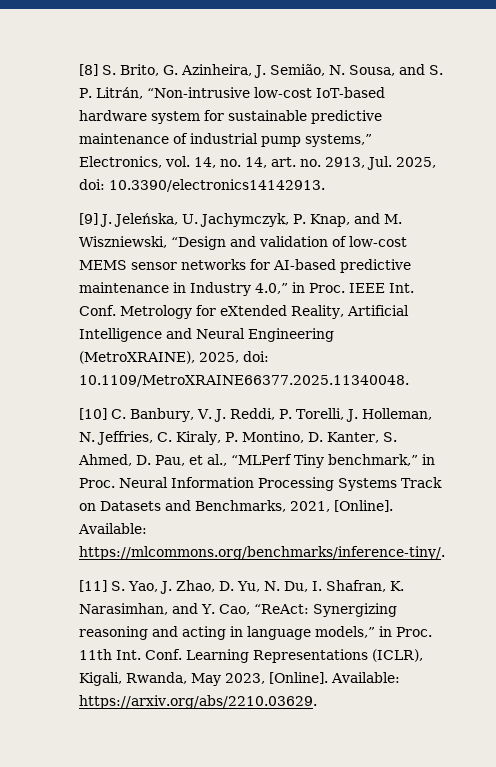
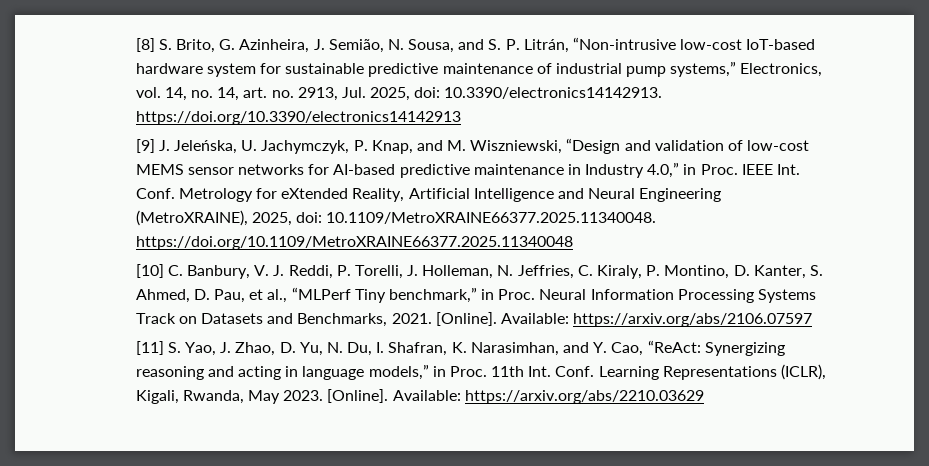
(325, 185) none -> [135,111,461,125] https://doi.org/10.3390/electronics14142913
(409, 381) none -> [135,236,573,250] https://doi.org/10.1109/MetroXRAINE66377.2025.11340048
[289,500,393,512] [77,523,147,534] [78,546,445,560] 2021, [Online]. Available: https://mlcommons.org/benchmarks/inference-tiny/. -> [391,312,813,327] 2021. [Online]. Available: https://arxiv.org/abs/2106.07597
[224,672,400,684] [78,695,317,709] 2023, [Online]. Available: https://arxiv.org/abs/2210.03629. -> [283,389,704,404] 2023. [Online]. Available: https://arxiv.org/abs/2210.03629

